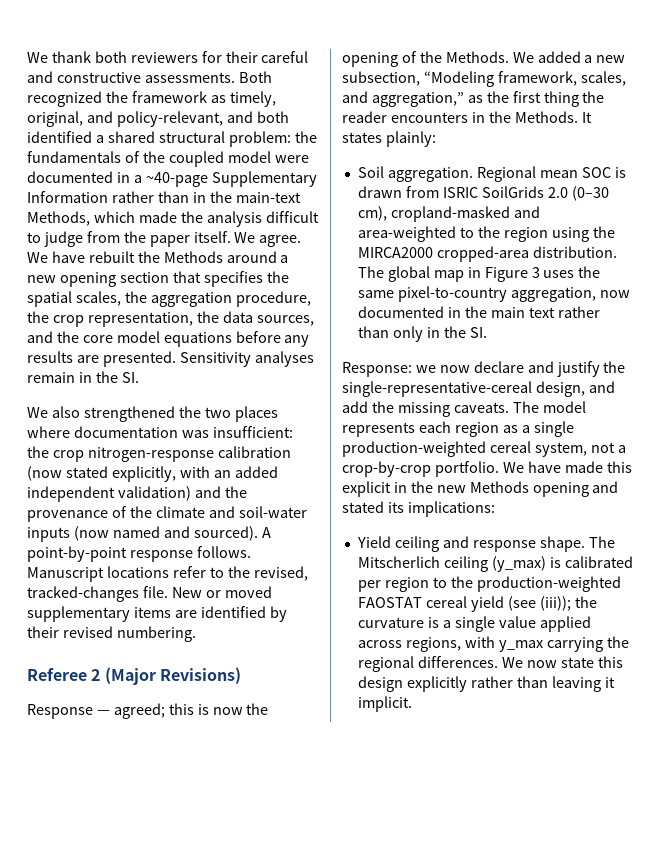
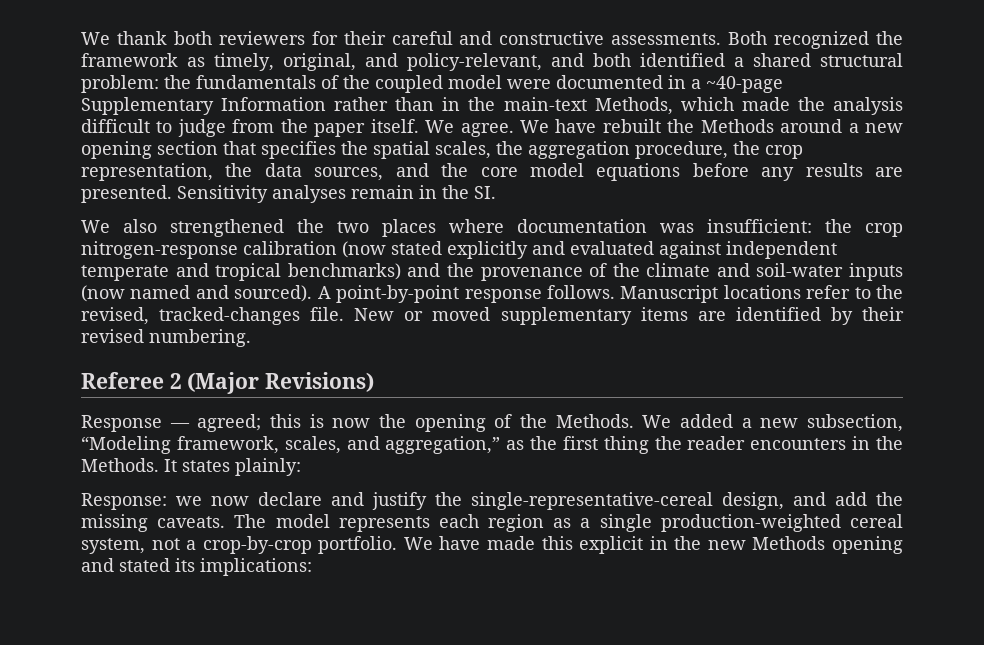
[111,466,278,482] [27,486,191,502] explicitly, with an added independent validation) -> [447,241,837,259] [81,263,401,281] explicitly and evaluated against independent temperate and tropical benchmarks)
[357,166,626,182] [357,186,609,201] [357,206,540,222] [357,226,615,242] [357,246,617,262] [357,266,601,282] [357,286,630,302] [357,306,600,318] [357,326,487,342] // Soil aggregation. Regional mean SOC is drawn from ISRIC SoilGrids 2.0 (0–30 cm), cropland-masked and area-weighted to the region using the MIRCA2000 cropped-area distribution. The global map in Figure 3 uses the same pixel-to-country aggregation, now documented in the main text rather than only in the SI. -> (301, 467) none
[356,536,615,552] [357,556,633,572] [357,576,621,592] [357,596,597,612] [357,616,591,632] [357,636,629,652] [357,656,623,672] [357,676,615,692] [357,696,412,712] // Yield ceiling and response shape. The Mitscherlich ceiling (y_max) is calibrated per region to the production-weighted FAOSTAT cereal yield (see (iii)); the curvature is a single value applied across regions, with y_max carrying the regional differences. We now state this design explicitly rather than leaving it implicit. -> (312, 567) none

